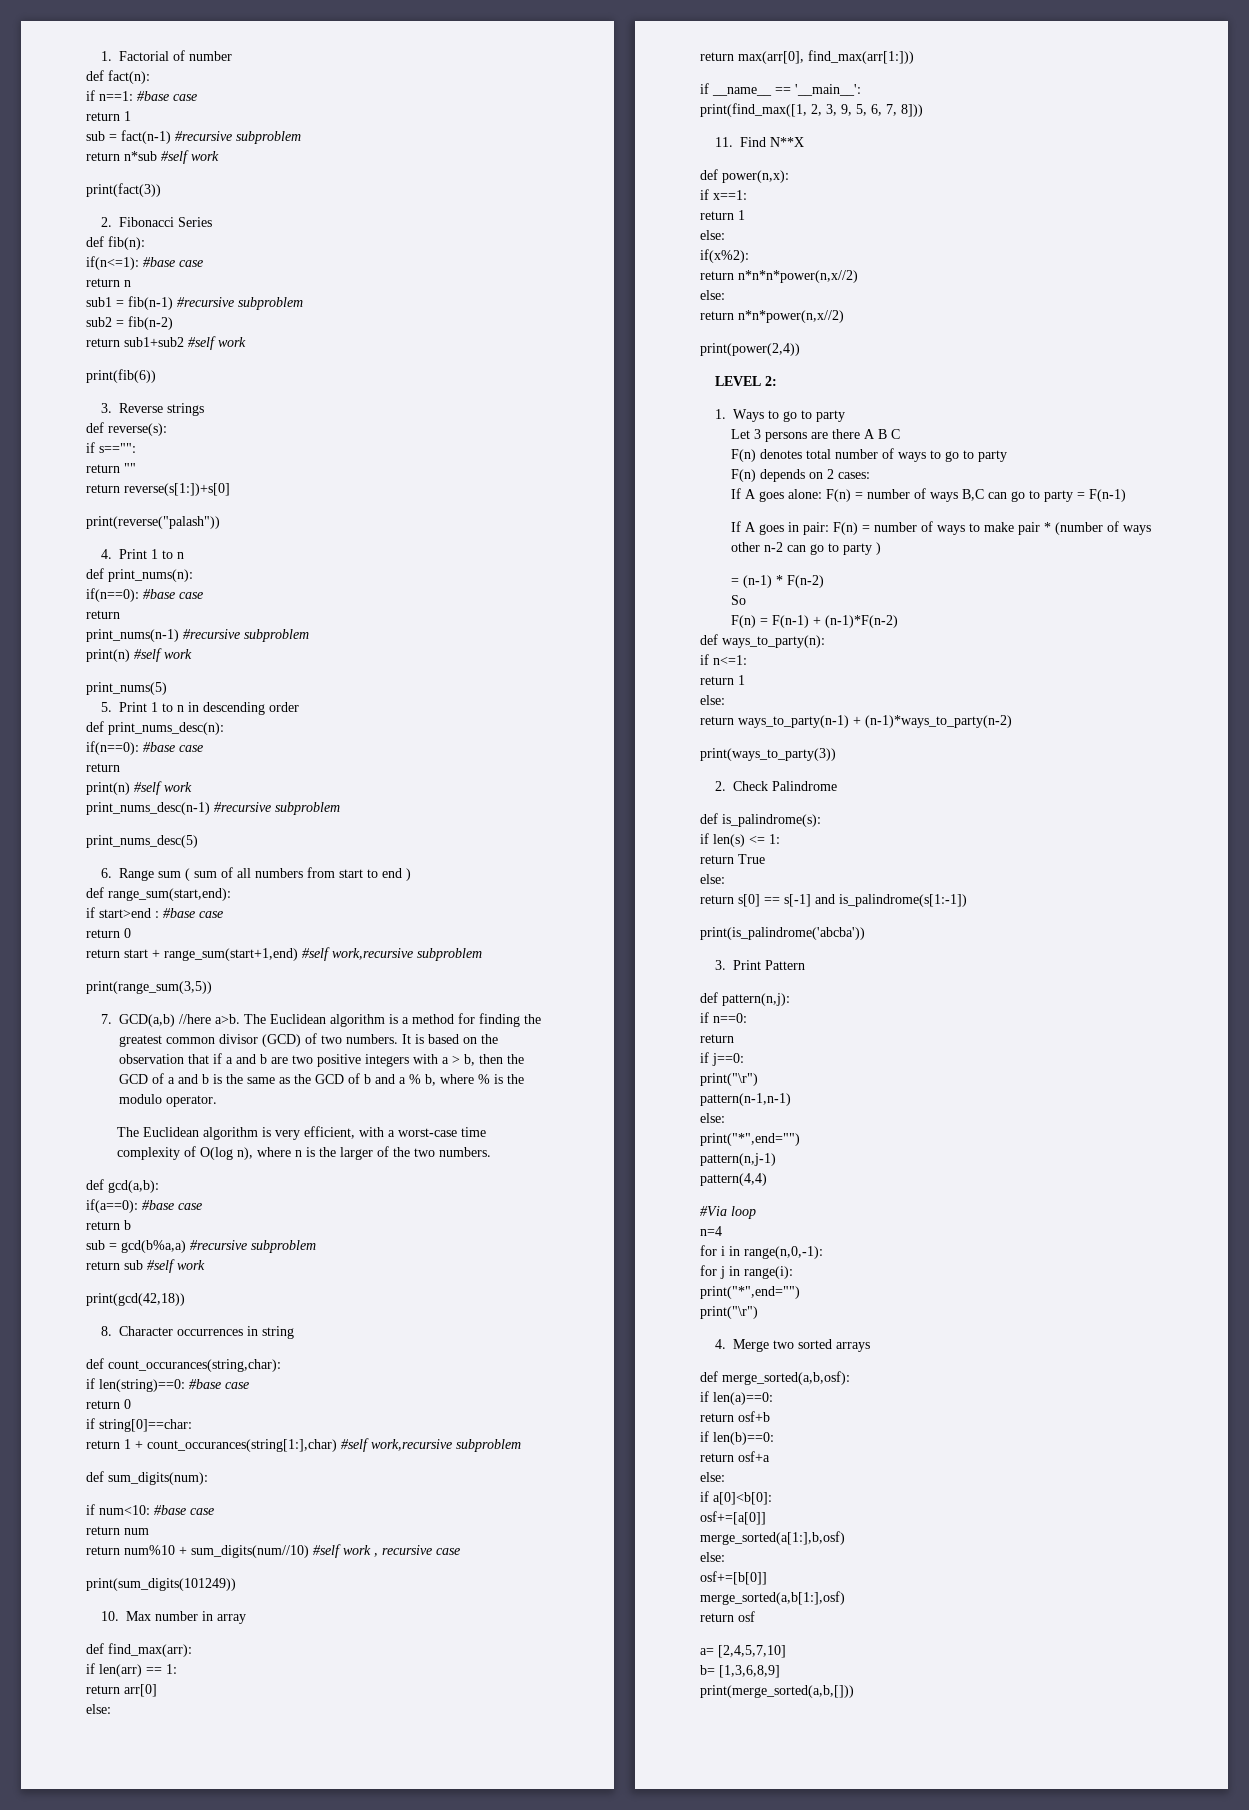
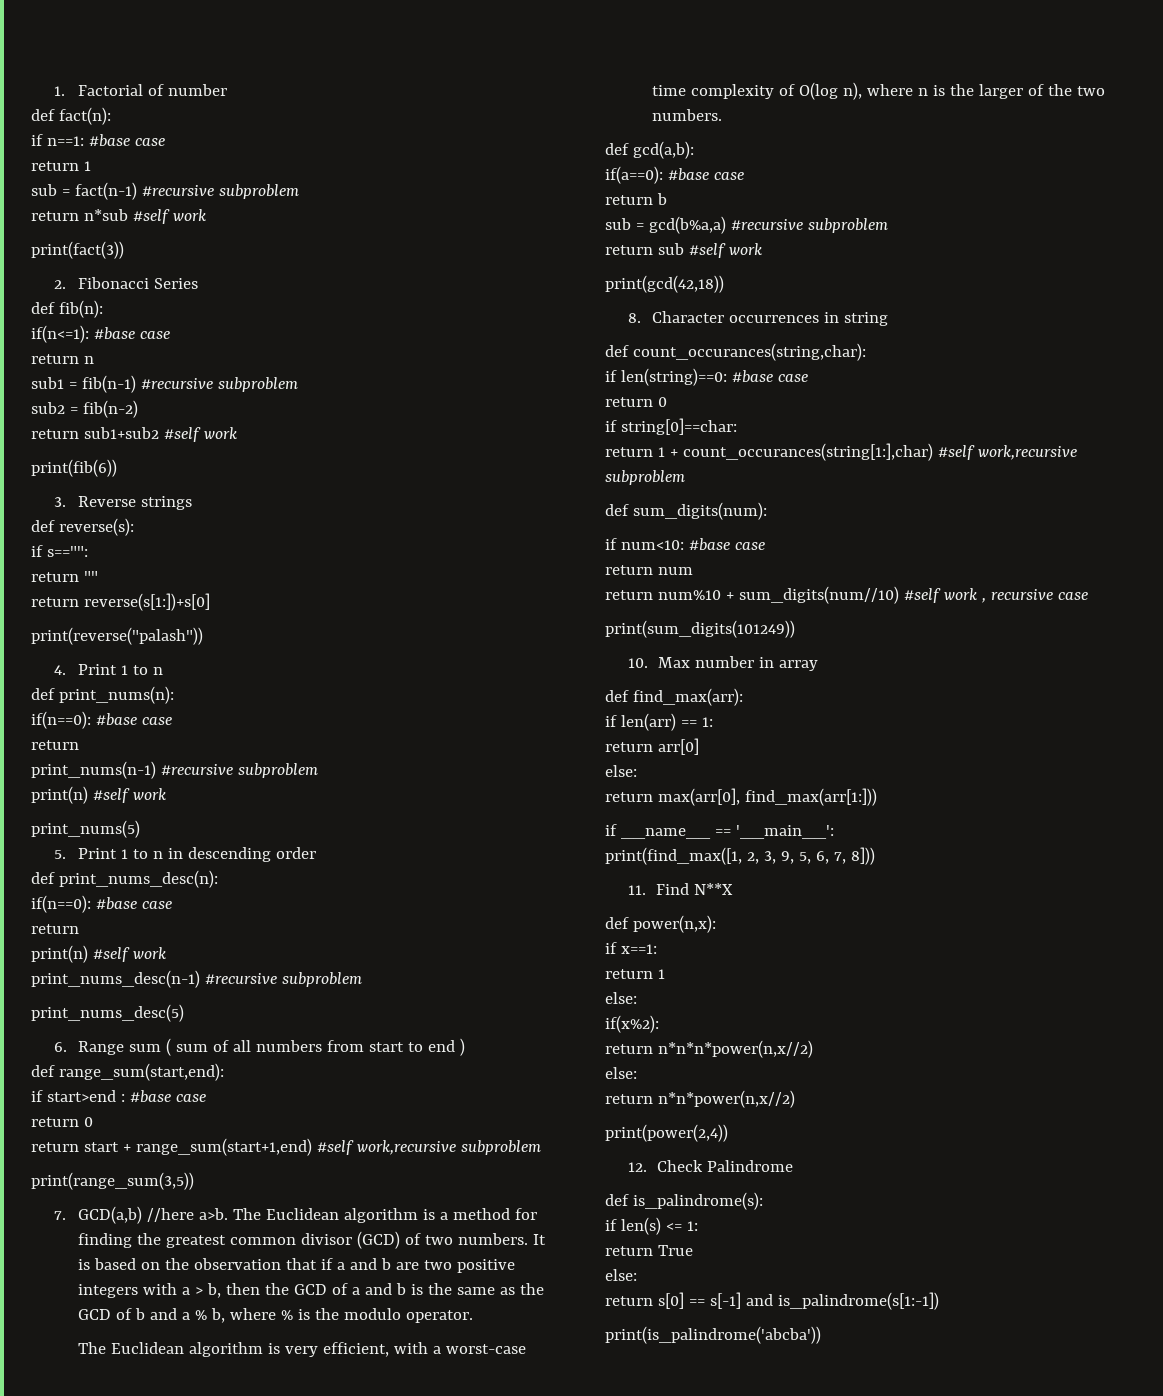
[715,376,778,386] [715,409,846,422] [730,429,900,442] [730,448,1007,462] [730,469,870,482] [730,488,1126,502] [730,521,1151,535] [730,542,881,555] [730,575,824,588] [730,595,746,605] [730,615,898,628] [700,634,825,648] [700,654,747,665] [700,675,745,685] [700,695,725,705] [700,715,1012,728] [700,748,836,761] [715,781,727,791] LEVEL 2: // 1. Ways to go to party // Let 3 persons are there A B C // F(n) denotes total number of ways to go to party // F(n) depends on 2 cases: // If A goes alone: F(n) = number of ways B,C can go to party = F(n-1) // If A goes in pair: F(n) = number of ways to make pair * (number of ways other n-2 can go to party ) // = (n-1) * F(n-2) // So // F(n) = F(n-1) + (n-1)*F(n-2) // def ways_to_party(n): // if n<=1: // return 1 // else: // return ways_to_party(n-1) + (n-1)*ways_to_party(n-2) // print(ways_to_party(3)) // 2. -> [628,1162,648,1172] 12.
[715,960,806,970] [700,992,790,1006] [700,1012,747,1023] [700,1034,734,1043] [700,1052,744,1066] [700,1073,758,1086] [700,1093,791,1106] [700,1113,725,1123] [700,1133,800,1146] [700,1153,776,1166] [700,1173,767,1186] [700,1206,756,1219] [700,1226,722,1236] [700,1245,823,1259] [700,1265,793,1279] [700,1286,800,1299] [700,1306,758,1319] [715,1339,871,1352] [700,1371,850,1385] [700,1391,773,1405] [700,1411,770,1422] [700,1431,774,1445] [700,1451,770,1462] [700,1472,725,1482] [700,1491,772,1505] [700,1511,766,1525] [700,1531,845,1545] [700,1552,725,1562] [700,1571,767,1585] [700,1591,845,1605] [700,1611,755,1622] [700,1645,786,1658] [700,1665,780,1678] [700,1685,854,1698] // 3. Print Pattern // def pattern(n,j): // if n==0: // return // if j==0: // print("\r") // pattern(n-1,n-1) // else: // print("*",end="") // pattern(n,j-1) // pattern(4,4) // #Via loop // n=4 // for i in range(n,0,-1): // for j in range(i): // print("*",end="") // print("\r") // 4. Merge two sorted arrays // def merge_sorted(a,b,osf): // if len(a)==0: // return osf+b // if len(b)==0: // return osf+a // else: // if a[0]<b[0]: // osf+=[a[0]] // merge_sorted(a[1:],b,osf) // else: // osf+=[b[0]] // merge_sorted(a,b[1:],osf) // return osf // a= [2,4,5,7,10] // b= [1,3,6,8,9] // print(merge_sorted(a,b,[])) -> (821, 1335) none

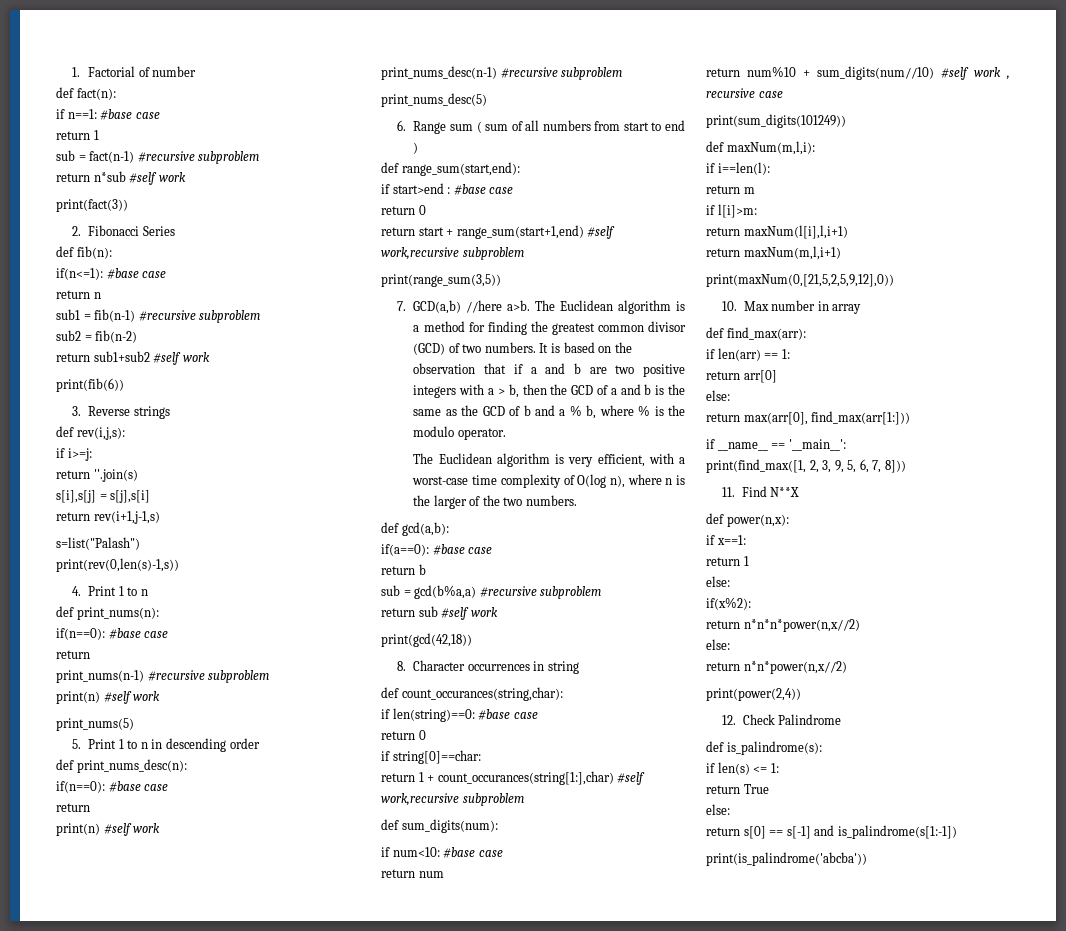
[58,518,134,536] [31,545,88,557] [31,571,98,582] [31,593,210,611] [31,627,203,645] reverse(s): // if s=="": // return "" // return reverse(s[1:])+s[0] // print(reverse("palash")) -> [76,427,125,440] [56,448,92,461] [56,469,138,482] [56,490,151,503] [56,511,160,524] [56,537,140,550] [56,558,179,572] rev(i,j,s): // if i>=j: // return ''.join(s) // s[i],s[j] = s[j],s[i] // return rev(i+1,j-1,s) // s=list("Palash") // print(rev(0,len(s)-1,s))
(795, 629) none -> [706,141,815,155] [706,162,770,175] [706,185,755,194] [706,204,757,218] [706,225,848,239] [706,246,841,260] [706,274,894,287] // def maxNum(m,l,i): // if i==len(l): // return m // if l[i]>m: // return maxNum(l[i],l,i+1) // return maxNum(m,l,i+1) // print(maxNum(0,[21,5,2,5,9,12],0))

